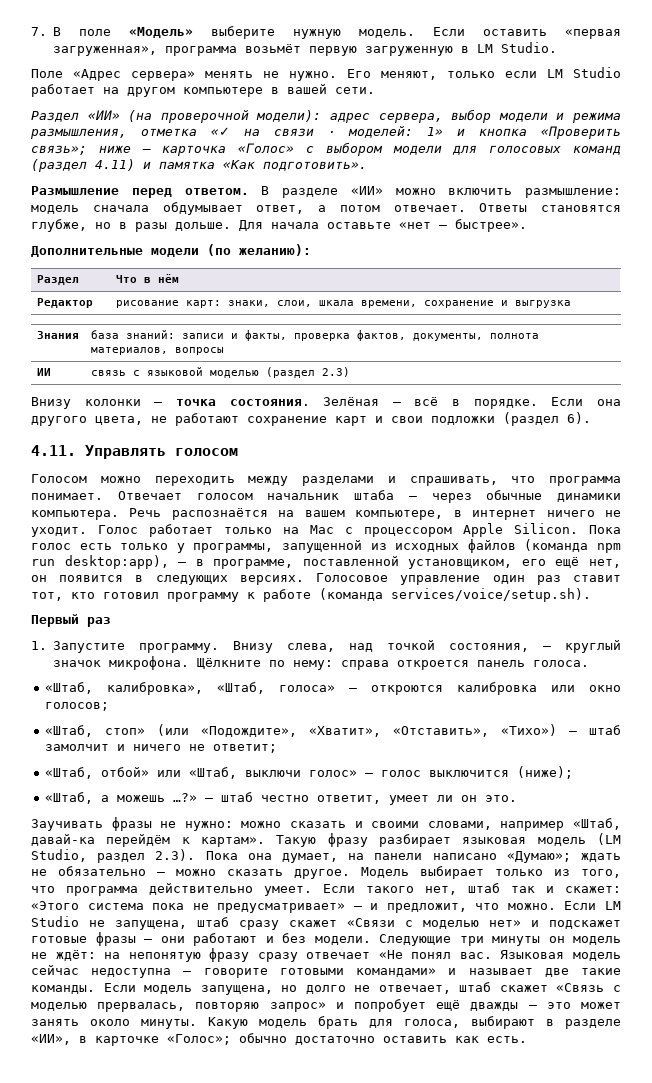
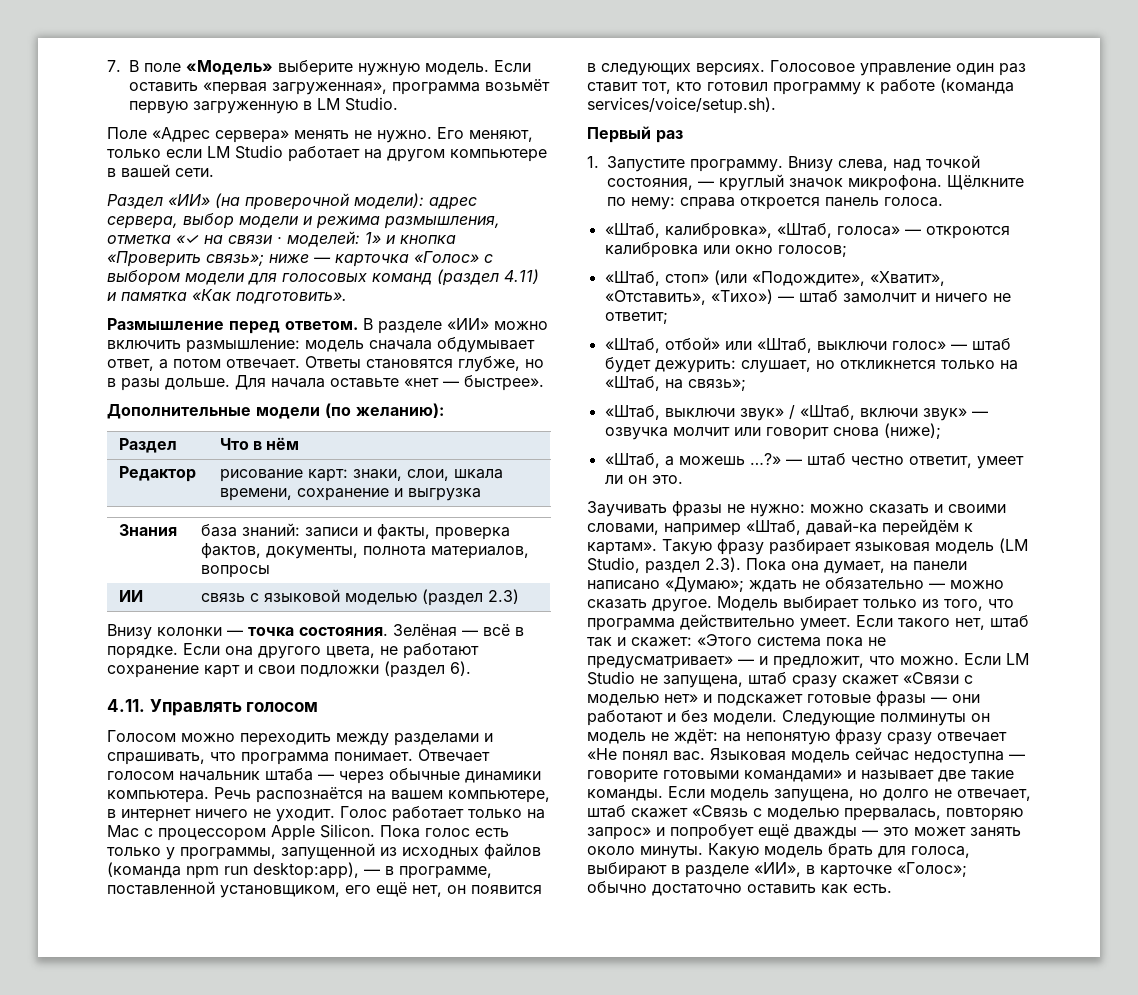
[380,770,509,777] голос выключится -> [971,338,1011,351] [604,357,1018,373] [604,376,746,391] [604,405,988,421] [604,427,879,440] штаб будет дежурить: слушает, но откликнется только на «Штаб, на связь»; // «Штаб, выключи звук» / «Штаб, включи звук» — озвучка молчит или говорит снова
[459,936,540,946] три минуты -> [880,713,966,726] полминуты

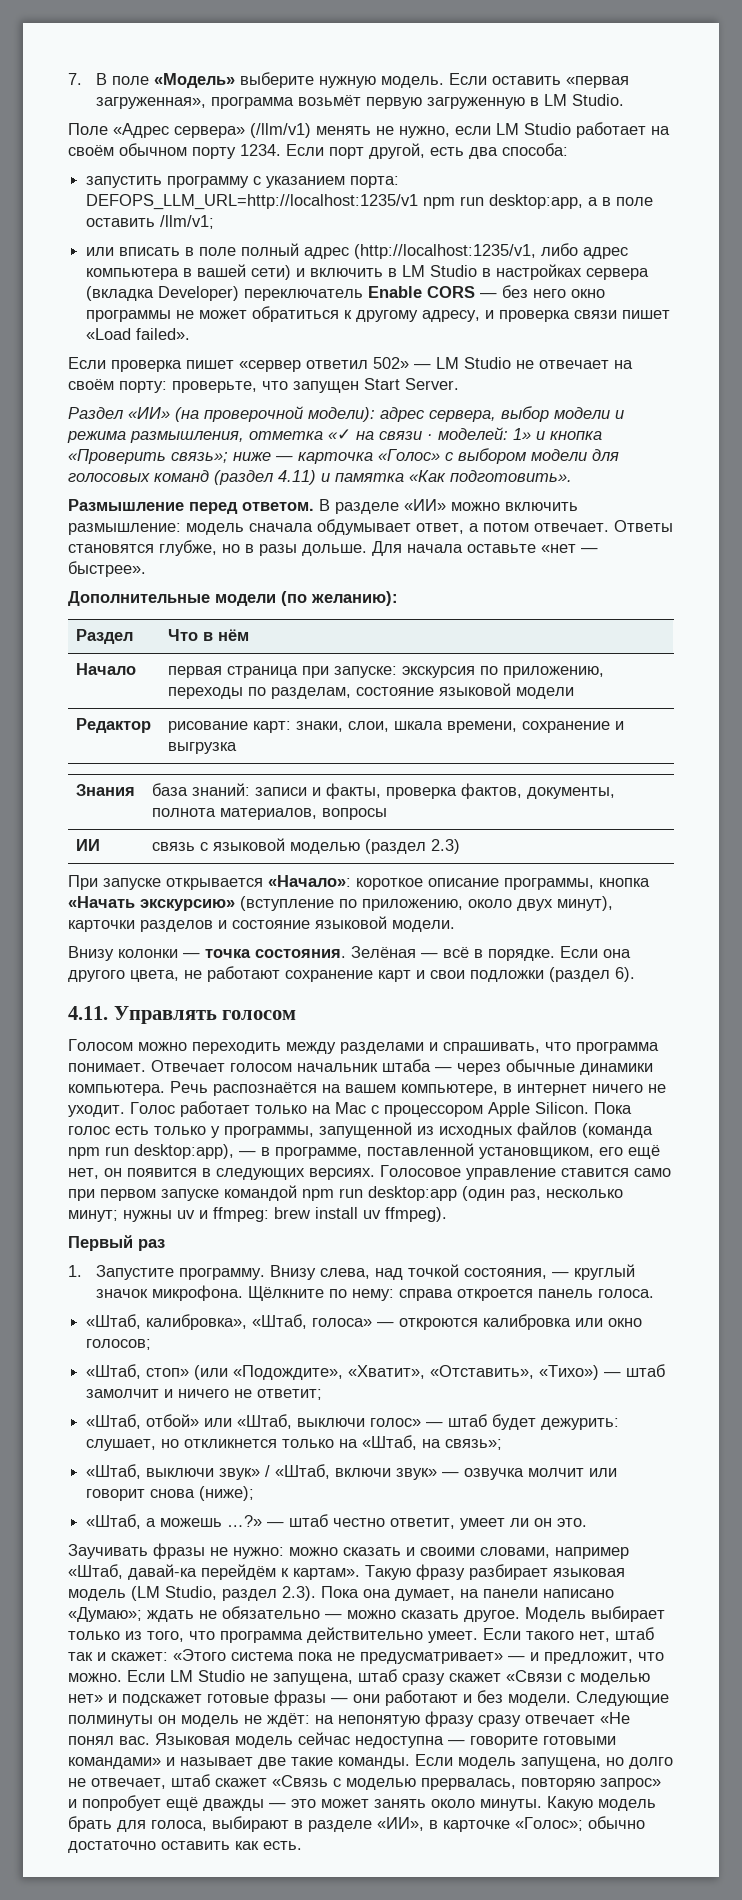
(289, 136) none -> [250,123,311,138] (/llm/v1)
[377,127,533,143] [107,149,161,158] нужно. Его меняют, только -> [399,126,450,138] нужно,
[387,149,547,162] [107,164,214,178] другом компьютере в вашей сети. -> [68,143,568,159] [86,176,400,188] [86,194,654,210] [86,215,215,229] [86,243,629,259] [86,264,650,280] [86,285,606,301] [86,306,671,322] [86,328,191,340] [68,357,633,372] [68,378,459,393] своём обычном порту 1234. Если порт другой, есть два способа: // запустить программу с указанием порта: DEFOPS_LLM_URL=http://localhost:1235/v1 npm run desktop:app, а в поле оставить /llm/v1; // или вписать в поле полный адрес (http://localhost:1235/v1, либо адрес компьютера в вашей сети) и включить в LM Studio в настройках сервера (вкладка Developer) переключатель Enable CORS — без него окно программы не может обратиться к другому адресу, и проверка связи пишет «Load failed». // Если проверка пишет «сервер ответил 502» — LM Studio не отвечает на своём порту: проверьте, что запущен Start Server.
(300, 443) none -> [76,663,137,675] [168,666,605,678] [168,683,575,699] // Начало | первая страница при запуске: экскурсия по приложению, переходы по разделам, состояние языковой модели
(519, 596) none -> [68,875,650,890] [68,896,613,911] [68,916,455,932] // При запуске открывается «Начало»: короткое описание программы, кнопка «Начать экскурсию» (вступление по приложению, около двух минут), карточки разделов и состояние языковой модели.
[956,63,1026,76] [587,78,1014,95] [587,97,776,114] один раз ставит тот, кто готовил программу к работе (команда services/voice/setup.sh). -> [561,1168,671,1177] [68,1185,623,1201] [68,1207,447,1222] ставится само при первом запуске командой npm run desktop:app (один раз, несколько минут; нужны uv и ffmpeg: brew install uv ffmpeg).

